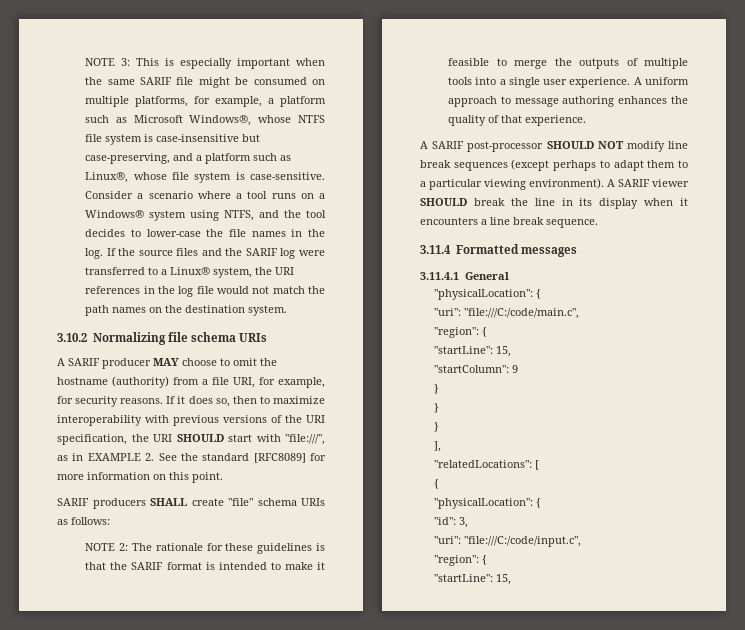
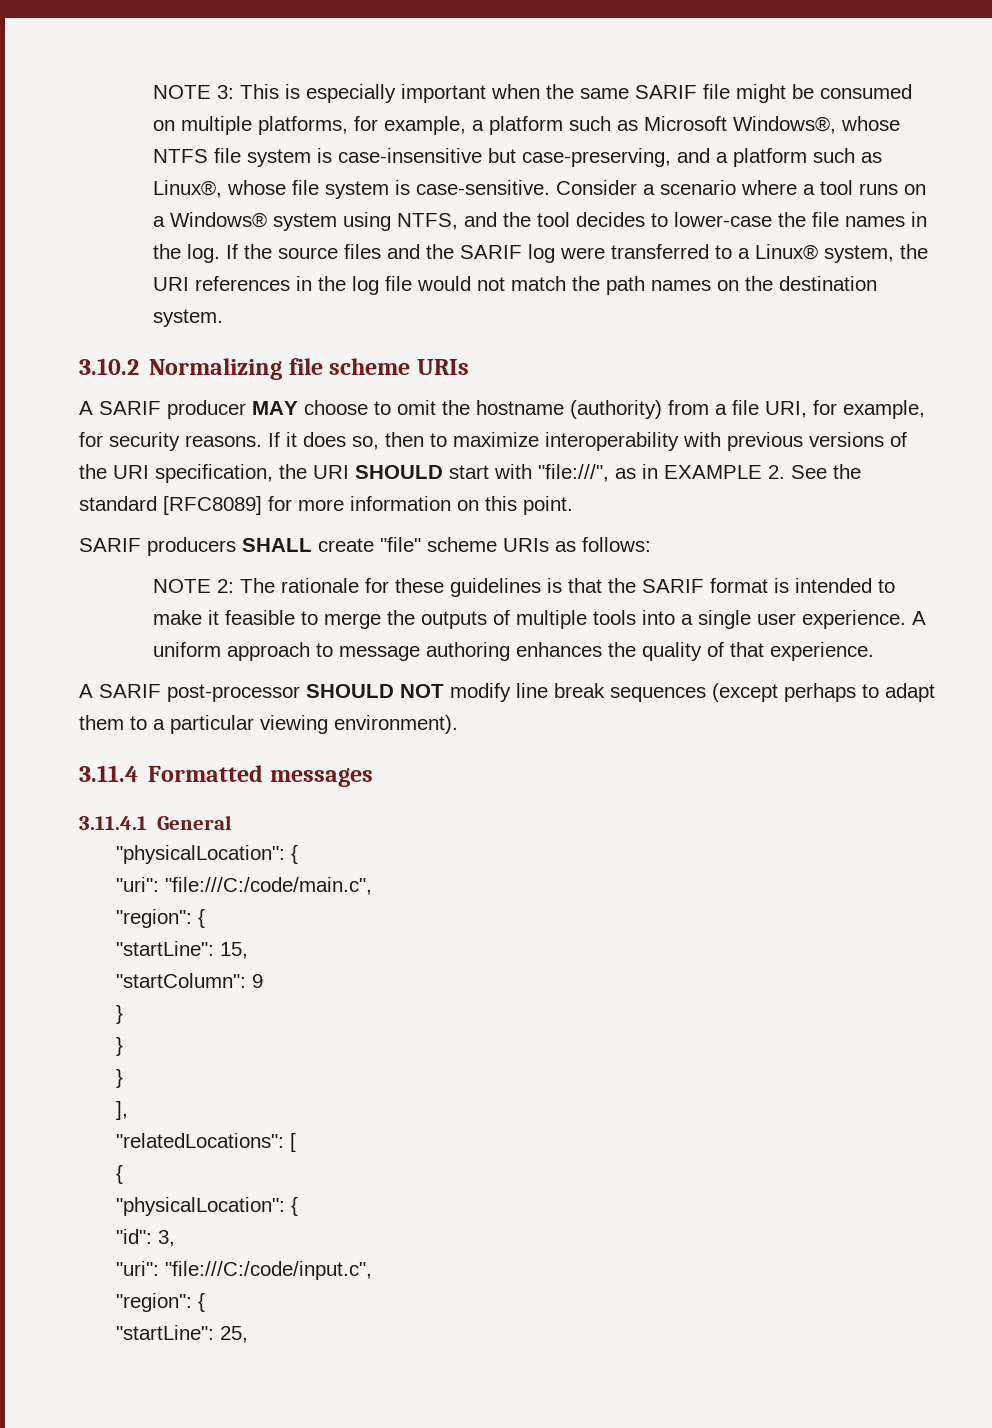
[190,332,236,342] schema -> [329,358,411,375] scheme
[257,498,297,506] schema -> [427,537,497,552] scheme
[607,179,689,187] [420,198,688,209] [420,217,598,228] A SARIF viewer SHOULD break the line in its display when it encounters a line break sequence. -> (458, 724) none
[496,574,512,585] 15, -> [219,1326,248,1343] 25,

